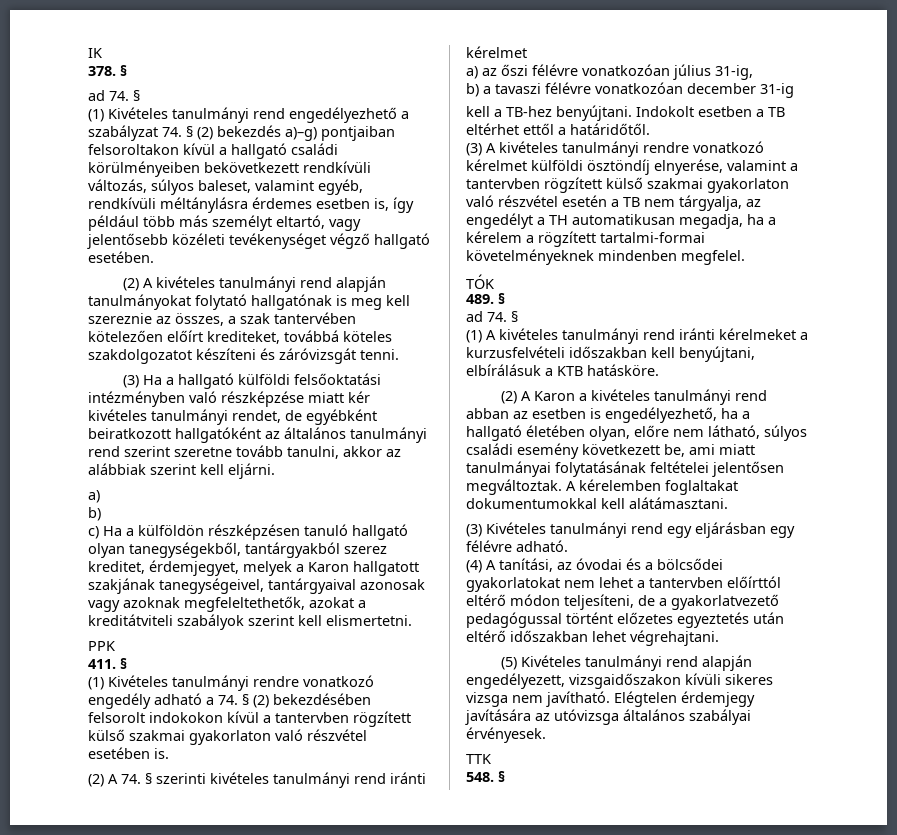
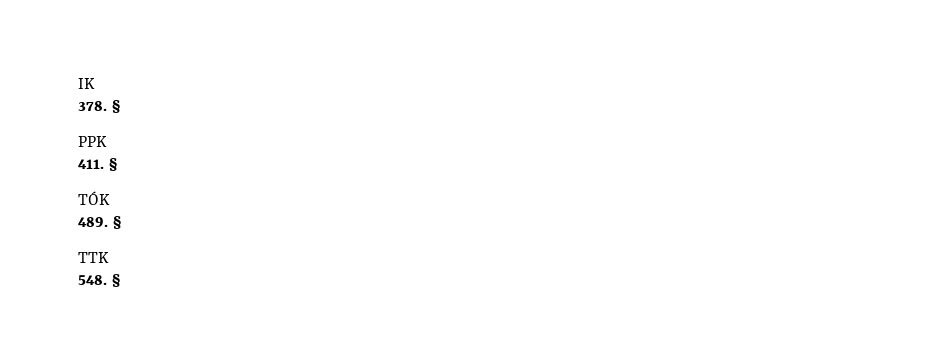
[88,90,140,101] [88,107,409,123] [88,125,395,141] [88,143,338,159] [88,161,371,177] [88,179,363,195] [88,197,414,213] [88,215,361,231] [87,233,430,249] [88,251,154,263] [122,276,386,292] [88,294,410,310] [88,312,356,326] [88,330,392,344] [88,348,399,364] [122,373,381,389] [88,391,370,407] [88,409,377,425] [88,427,427,443] [88,445,401,459] [88,463,275,479] [88,490,100,503] [88,507,101,521] [88,524,408,540] [88,542,387,558] [88,560,419,576] [88,578,425,594] [88,596,366,612] [88,614,412,630] [88,641,115,651] [88,658,127,669] [88,675,374,691] [88,693,371,709] [88,711,411,727] [88,729,367,745] [88,747,169,759] [88,772,426,788] [466,46,527,58] [466,64,753,80] [466,82,794,98] [466,105,785,121] [466,123,650,135] [466,141,764,157] [466,159,798,175] [466,177,789,193] [466,195,761,211] [466,213,776,229] [466,231,705,247] [466,249,745,265] [466,274,494,289] [466,293,505,304] [466,311,518,322] [466,328,808,344] [466,346,755,362] [466,364,659,376] [500,389,767,405] [466,407,750,423] [466,425,807,441] [466,443,755,459] [466,461,784,477] [466,479,738,495] [466,497,728,509] [466,522,795,538] [466,540,568,552] [466,558,723,573] [466,576,781,592] [466,594,779,610] [466,612,784,628] [466,630,719,646] [500,655,752,671] [466,673,773,689] [466,691,755,707] [465,709,751,725] [466,727,546,743] ad 74. § // (1) Kivételes tanulmányi rend engedélyezhető a szabályzat 74. § (2) bekezdés a)–g) pontjaiban felsoroltakon kívül a hallgató családi körülményeiben bekövetkezett rendkívüli változás, súlyos baleset, valamint egyéb, rendkívüli méltánylásra érdemes esetben is, így például több más személyt eltartó, vagy jelentősebb közéleti tevékenységet végző hallgató esetében. // (2) A kivételes tanulmányi rend alapján tanulmányokat folytató hallgatónak is meg kell szereznie az összes, a szak tantervében kötelezően előírt krediteket, továbbá köteles szakdolgozatot készíteni és záróvizsgát tenni. // (3) Ha a hallgató külföldi felsőoktatási intézményben való részképzése miatt kér kivételes tanulmányi rendet, de egyébként beiratkozott hallgatóként az általános tanulmányi rend szerint szeretne tovább tanulni, akkor az alábbiak szerint kell eljárni. // a) // b) // c) Ha a külföldön részképzésen tanuló hallgató olyan tanegységekből, tantárgyakból szerez kreditet, érdemjegyet, melyek a Karon hallgatott szakjának tanegységeivel, tantárgyaival azonosak vagy azoknak megfeleltethetők, azokat a kreditátviteli szabályok szerint kell elismertetni. // PPK // 411. § // (1) Kivételes tanulmányi rendre vonatkozó engedély adható a 74. § (2) bekezdésében felsorolt indokokon kívül a tantervben rögzített külső szakmai gyakorlaton való részvétel esetében is. // (2) A 74. § szerinti kivételes tanulmányi rend iránti kérelmet // a) az őszi félévre vonatkozóan július 31-ig, // b) a tavaszi félévre vonatkozóan december 31-ig // kell a TB-hez benyújtani. Indokolt esetben a TB eltérhet ettől a határidőtől. // (3) A kivételes tanulmányi rendre vonatkozó kérelmet külföldi ösztöndíj elnyerése, valamint a tantervben rögzített külső szakmai gyakorlaton való részvétel esetén a TB nem tárgyalja, az engedélyt a TH automatikusan megadja, ha a kérelem a rögzített tartalmi-formai követelményeknek mindenben megfelel. // TÓK // 489. § // ad 74. § // (1) A kivételes tanulmányi rend iránti kérelmeket a kurzusfelvételi időszakban kell benyújtani, elbírálásuk a KTB hatásköre. // (2) A Karon a kivételes tanulmányi rend abban az esetben is engedélyezhető, ha a hallgató életében olyan, előre nem látható, súlyos családi esemény következett be, ami miatt tanulmányai folytatásának feltételei jelentősen megváltoztak. A kérelemben foglaltakat dokumentumokkal kell alátámasztani. // (3) Kivételes tanulmányi rend egy eljárásban egy félévre adható. // (4) A tanítási, az óvodai és a bölcsődei gyakorlatokat nem lehet a tantervben előírttól eltérő módon teljesíteni, de a gyakorlatvezető pedagógussal történt előzetes egyeztetés után eltérő időszakban lehet végrehajtani. // (5) Kivételes tanulmányi rend alapján engedélyezett, vizsgaidőszakon kívüli sikeres vizsga nem javítható. Elégtelen érdemjegy javítására az utóvizsga általános szabályai érvényesek. -> [78,136,107,147] [78,158,117,171] [78,191,110,205] [78,216,121,229] PPK // 411. § // TÓK // 489. §

